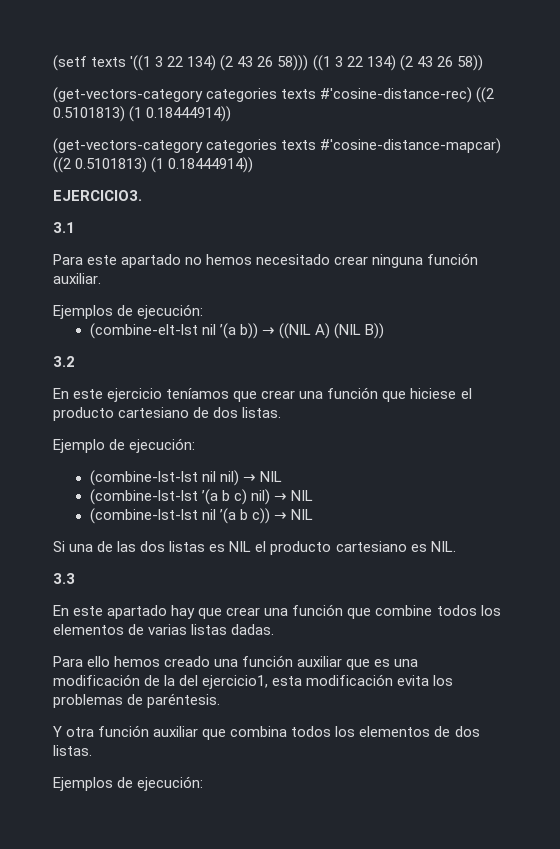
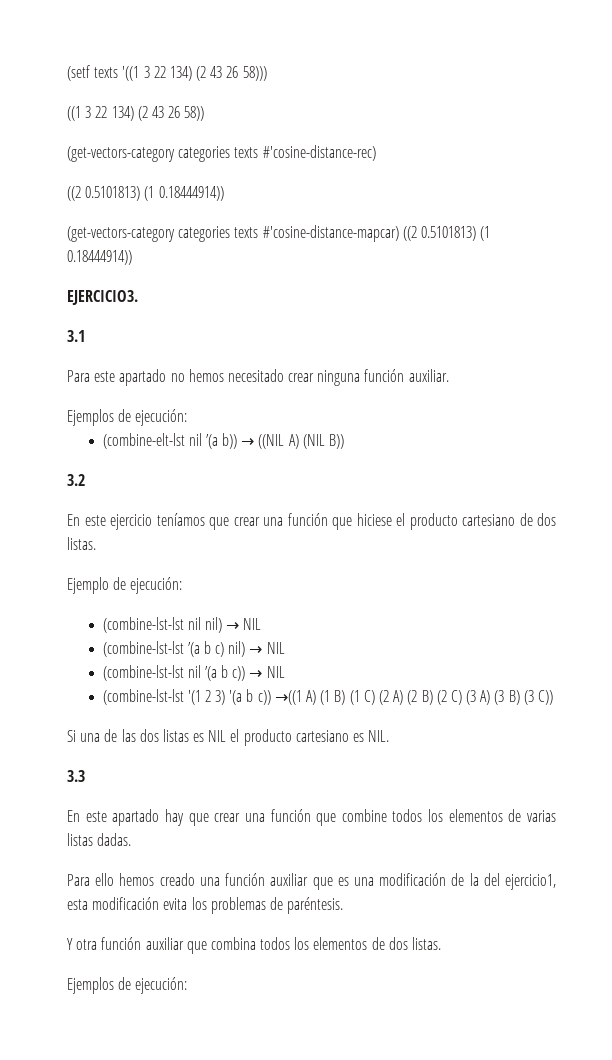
(309, 63) none -> (267, 73) //
(473, 95) none -> (376, 153) //
(314, 514) none -> [102,689,553,705] // (combine-lst-lst '(1 2 3) '(a b c)) →((1 A) (1 B) (1 C) (2 A) (2 B) (2 C) (3 A) (3 B) (3 C))

